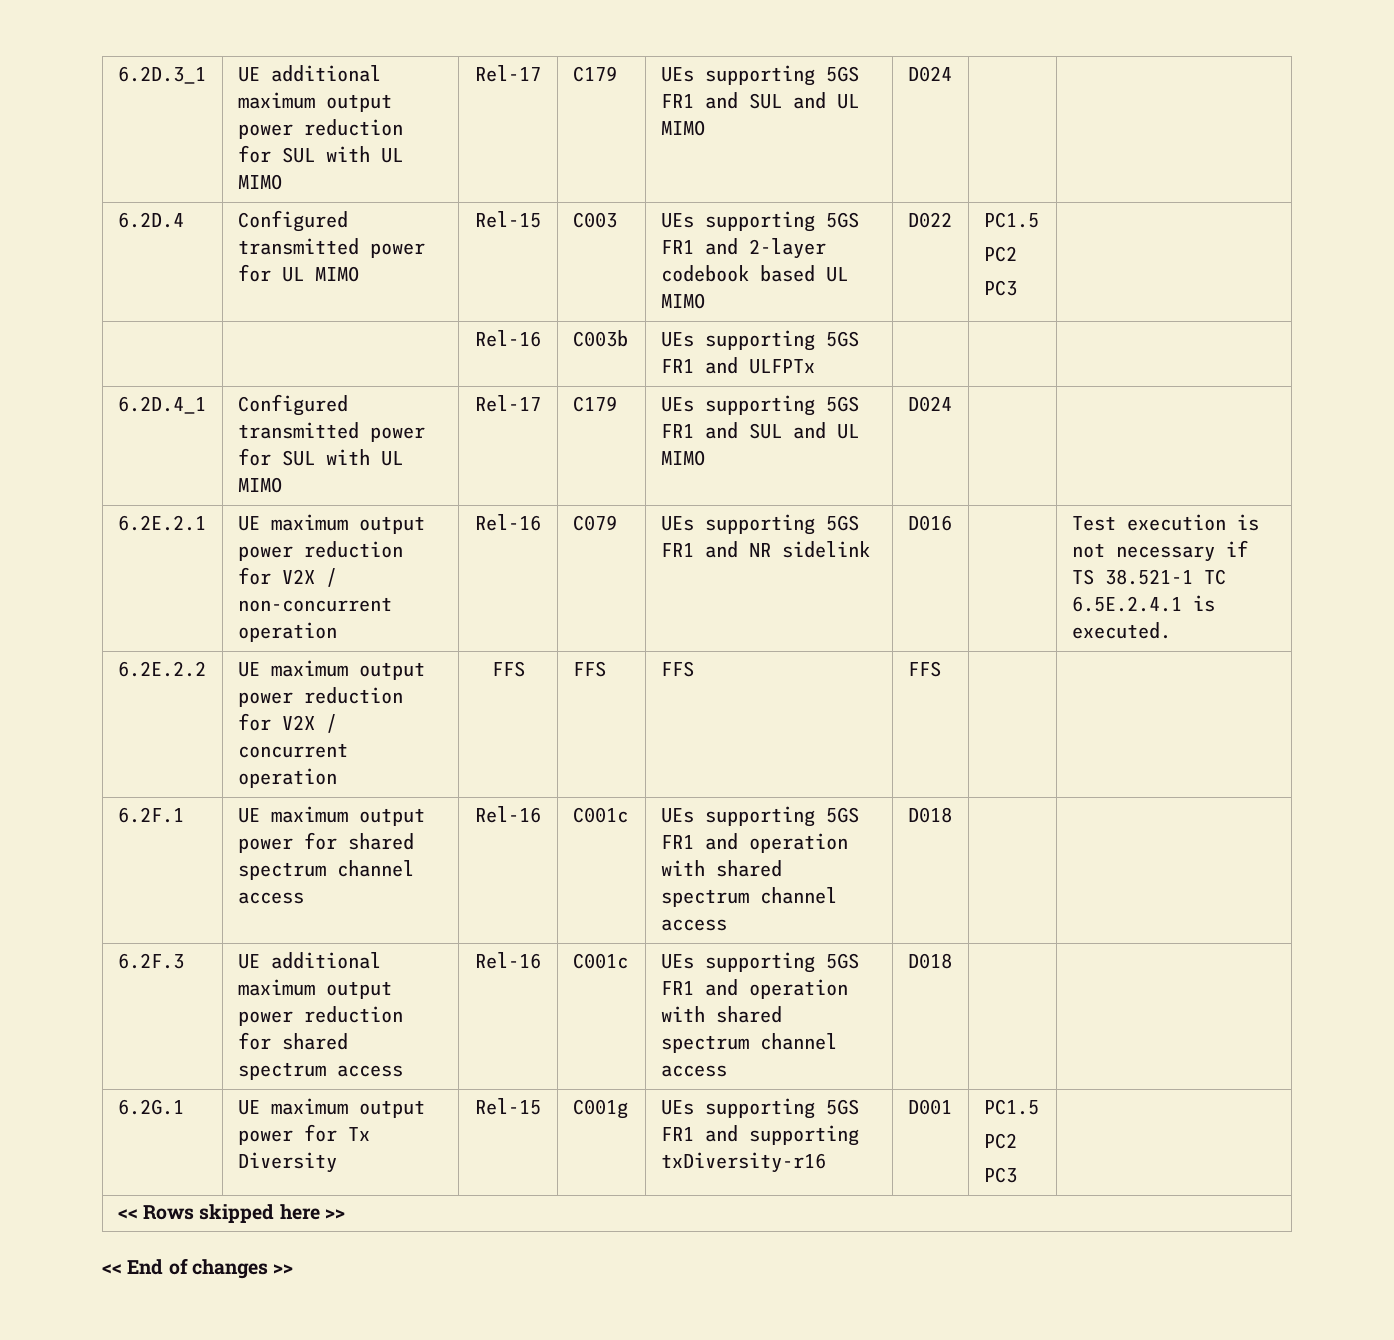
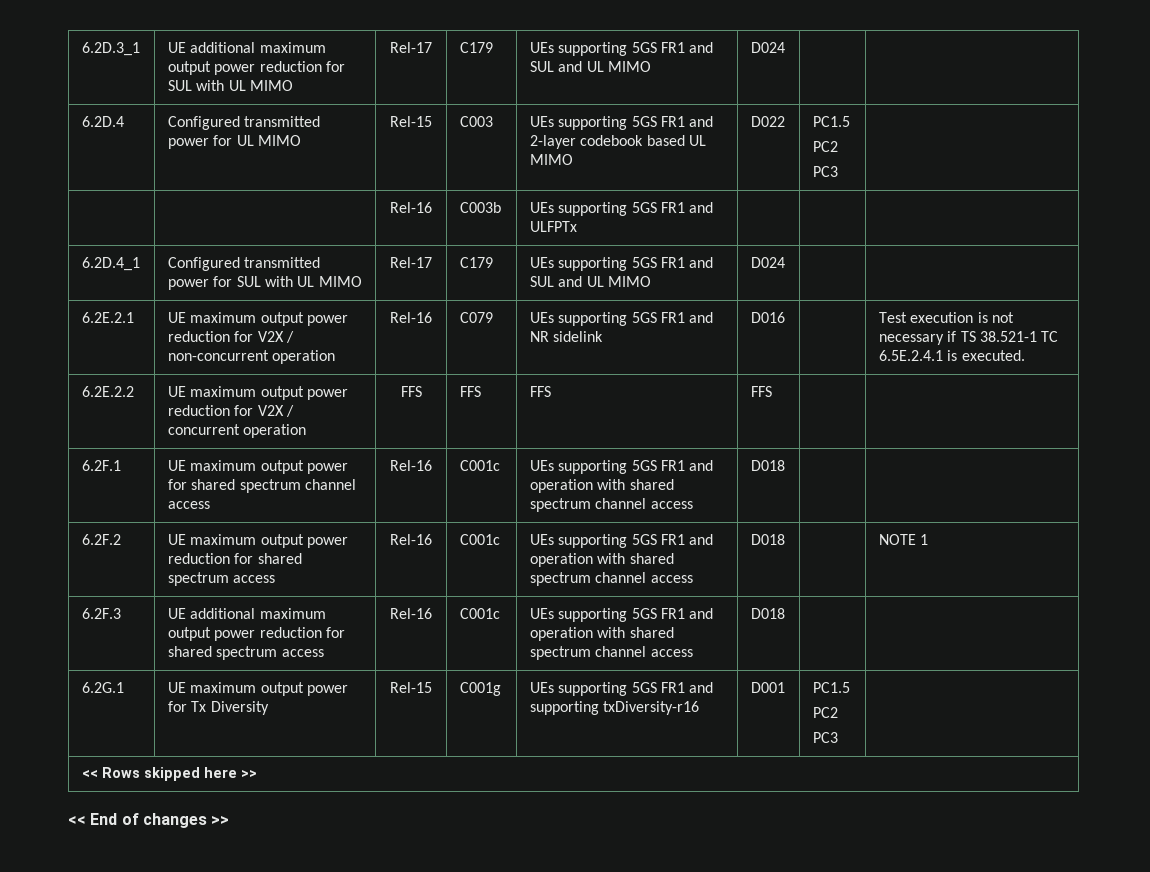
(952, 815) none -> [81,534,121,545] [167,534,348,548] [167,553,302,564] [167,572,276,586] [390,534,432,545] [459,534,500,545] [529,534,714,548] [529,553,674,567] [529,572,693,586] [750,534,785,545] [878,534,929,545] // 6.2F.2 | UE maximum output power reduction for shared spectrum access | Rel-16 | C001c | UEs supporting 5GS FR1 and operation with shared spectrum channel access | D018 | | NOTE 1

